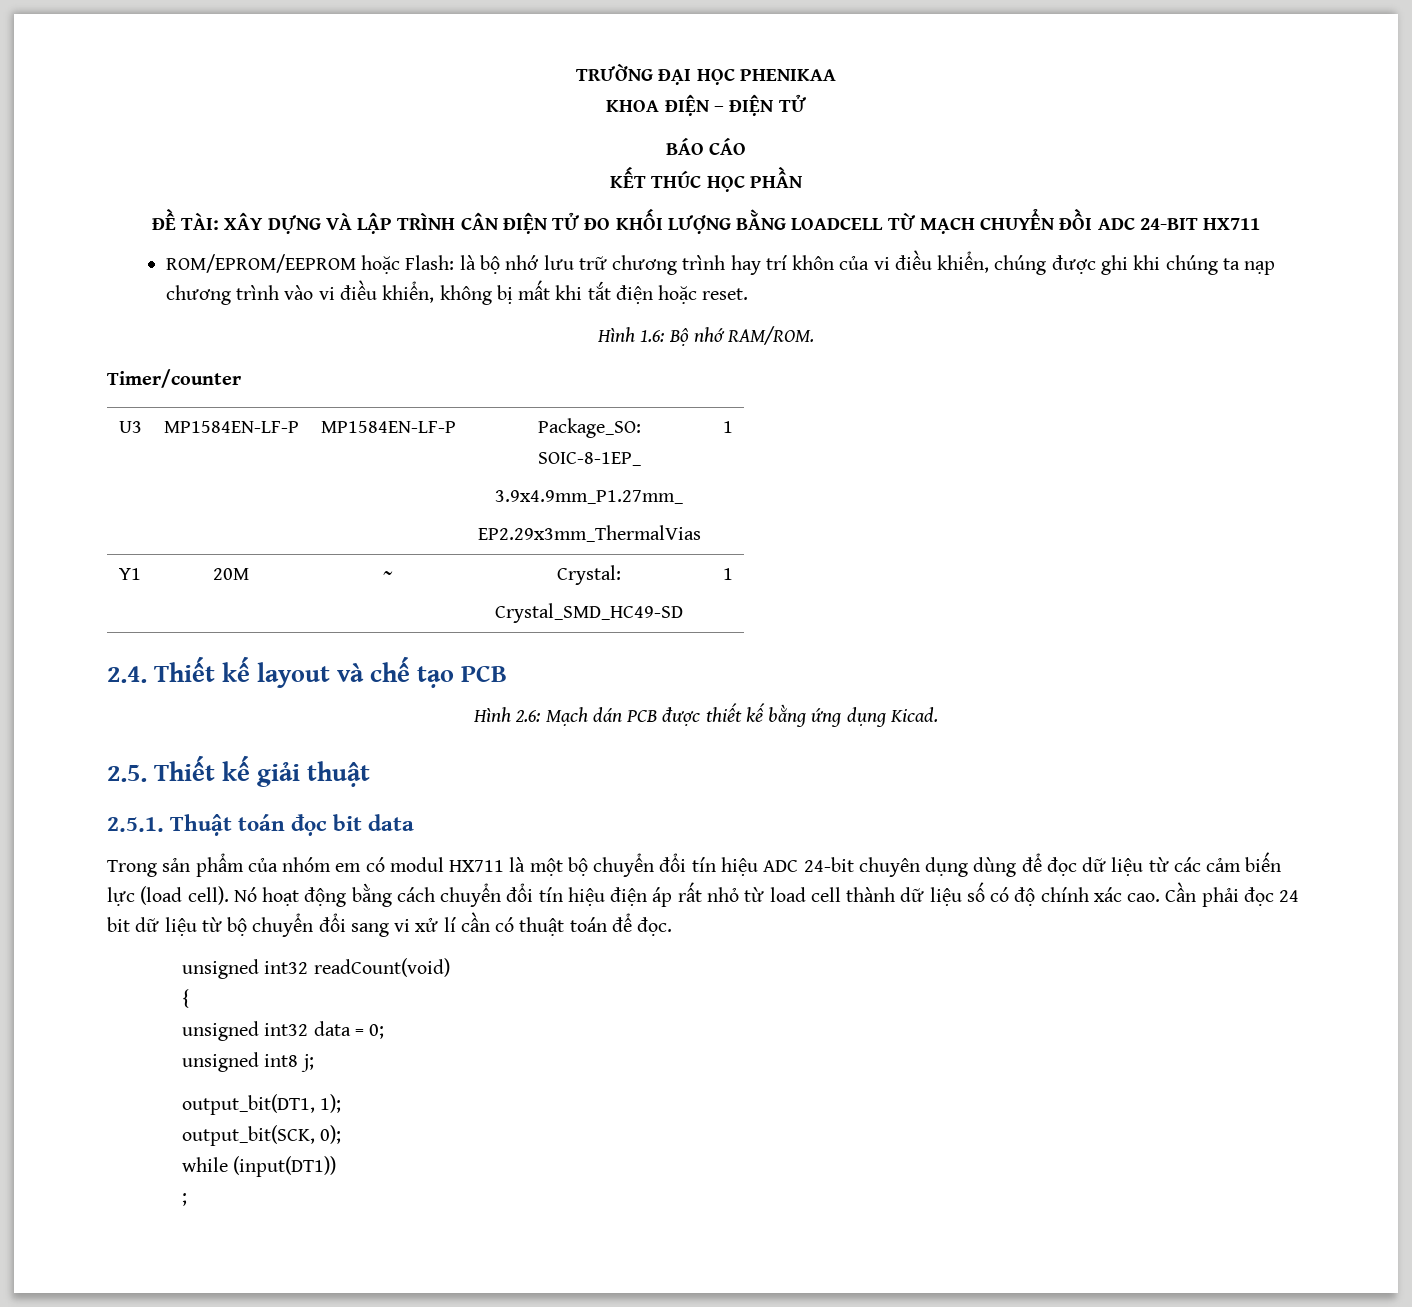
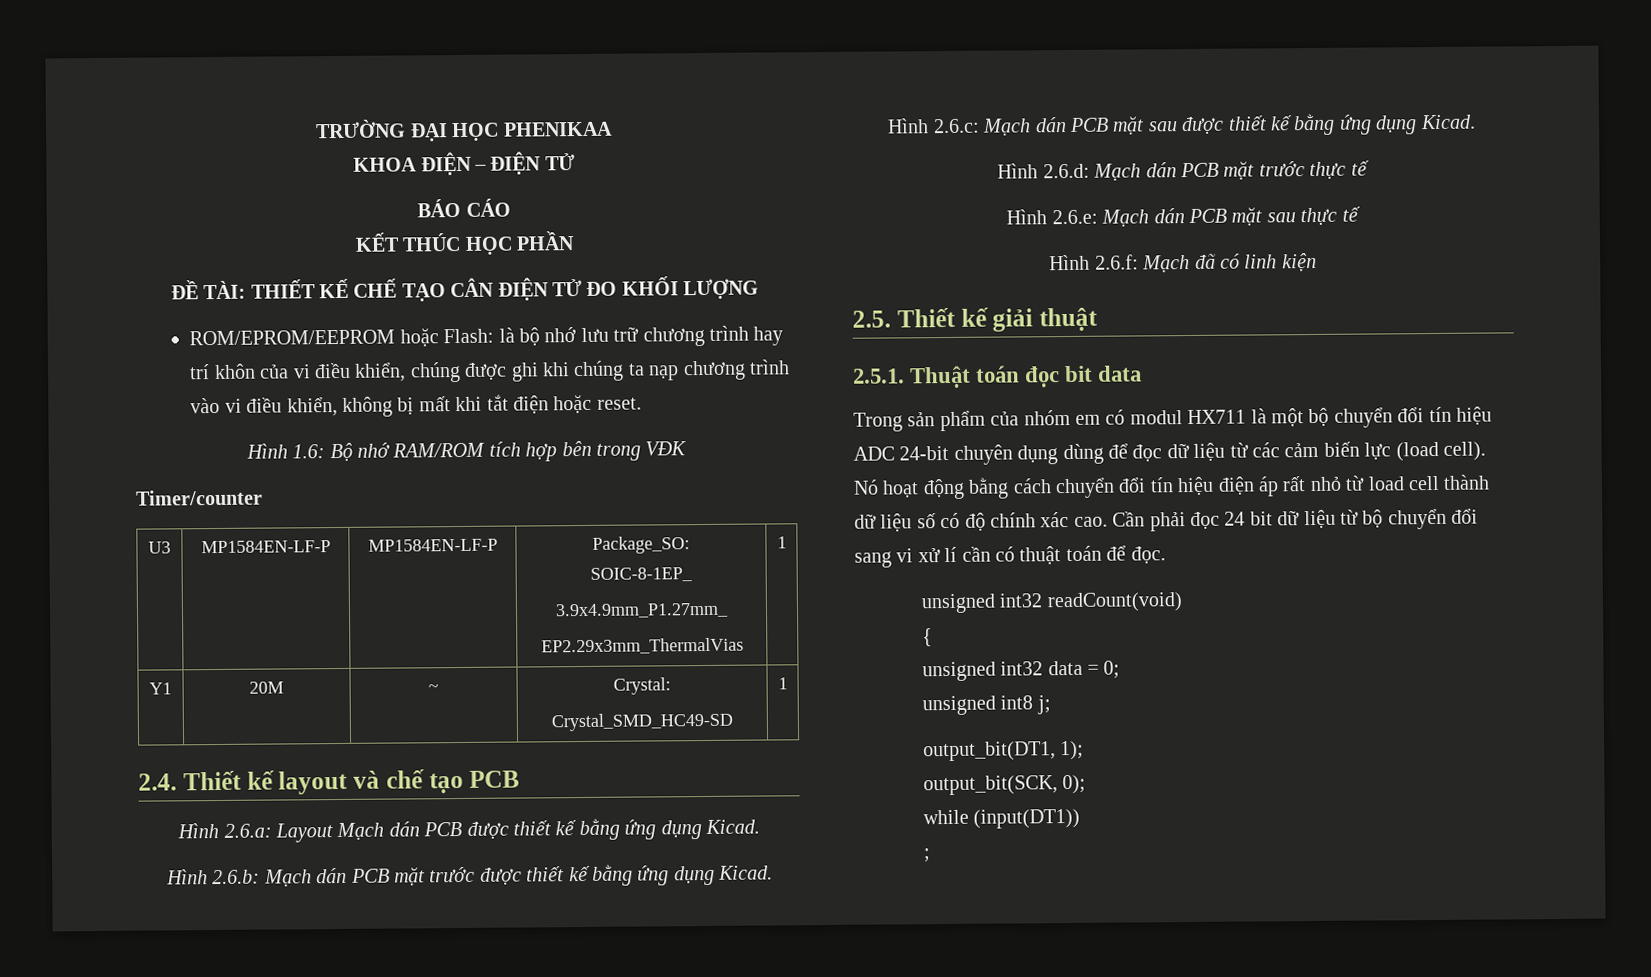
[224,212,456,234] XÂY DỰNG VÀ LẬP TRÌNH -> [250,278,446,302] THIẾT KẾ CHẾ TẠO
[736,208,1261,234] BẰNG LOADCELL TỪ MẠCH CHUYỂN ĐỒI ADC 24-BIT HX711 -> (760, 289) none
[727,326,815,345] RAM/ROM. -> [392,440,688,462] RAM/ROM tích hợp bên trong VĐK
[515,710,541,722] 2.6: -> [223,823,333,843] 2.6.a: Layout
(938, 714) none -> [165,864,774,887] [887,113,1476,136] [997,160,1370,181] [1006,206,1361,227] [1049,252,1317,273] // Hình 2.6.b: Mạch dán PCB mặt trước được thiết kế bằng ứng dụng Kicad. // Hình 2.6.c: Mạch dán PCB mặt sau được thiết kế bằng ứng dụng Kicad. // Hình 2.6.d: Mạch dán PCB mặt trước thực tế // Hình 2.6.e: Mạch dán PCB mặt sau thực tế // Hình 2.6.f: Mạch đã có linh kiện

